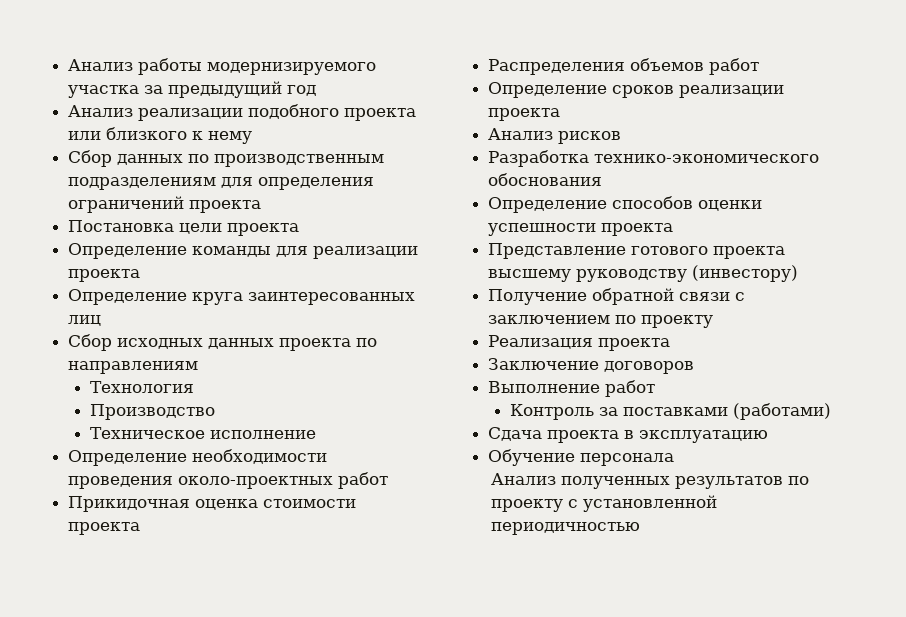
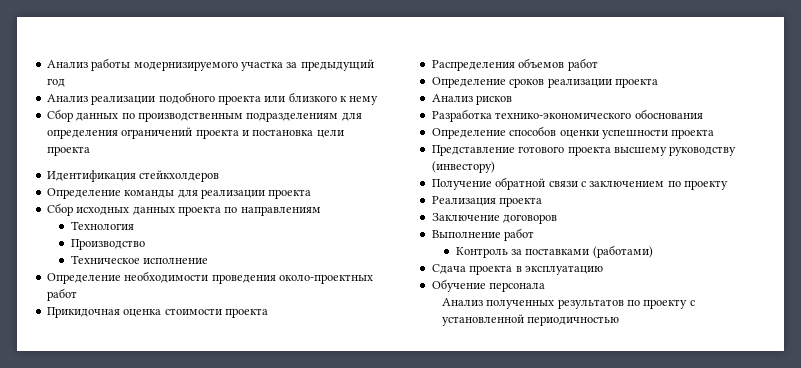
[68,220,175,232] // Постановка -> [241,129,314,136] и постановка
(300, 229) none -> [46,170,220,182] // Идентификация стейкхолдеров
[68,289,416,305] [68,315,102,326] // Определение круга заинтересованных лиц -> (312, 194) none

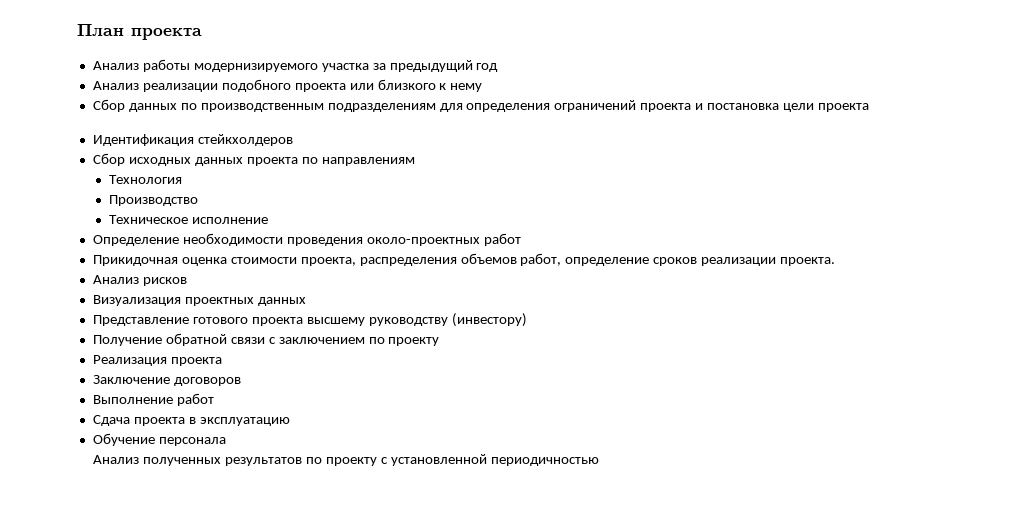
(46, 64) none -> [77,24,202,40] План проекта //
[46,188,312,199] // Определение команды для реализации проекта -> (293, 140) none
[224,308,268,318] [431,58,598,71] [431,77,506,88] проекта // Распределения объемов работ // Определение -> [300,253,650,266] проекта, распределения объемов работ, определение
[614,78,658,88] проекта -> [780,257,836,266] проекта.
[431,109,703,122] [431,126,715,139] Разработка технико-экономического обоснования // Определение способов оценки успешности проекта -> [92,295,306,306] Визуализация проектных данных
[455,245,653,258] // Контроль за поставками (работами) -> (214, 399) none

